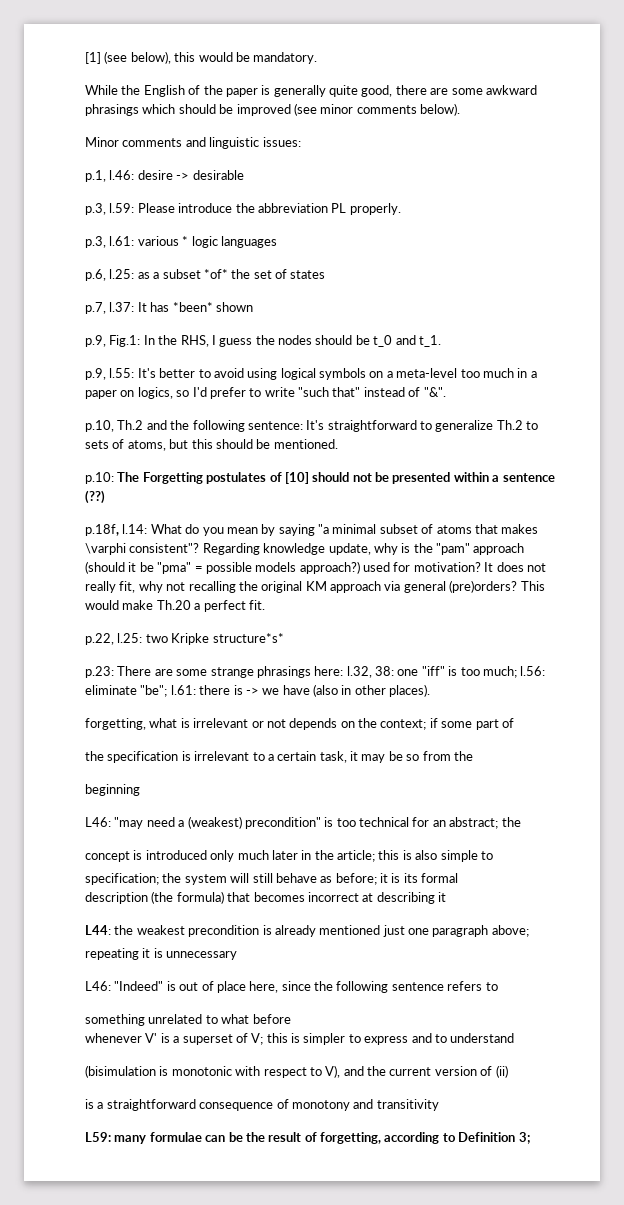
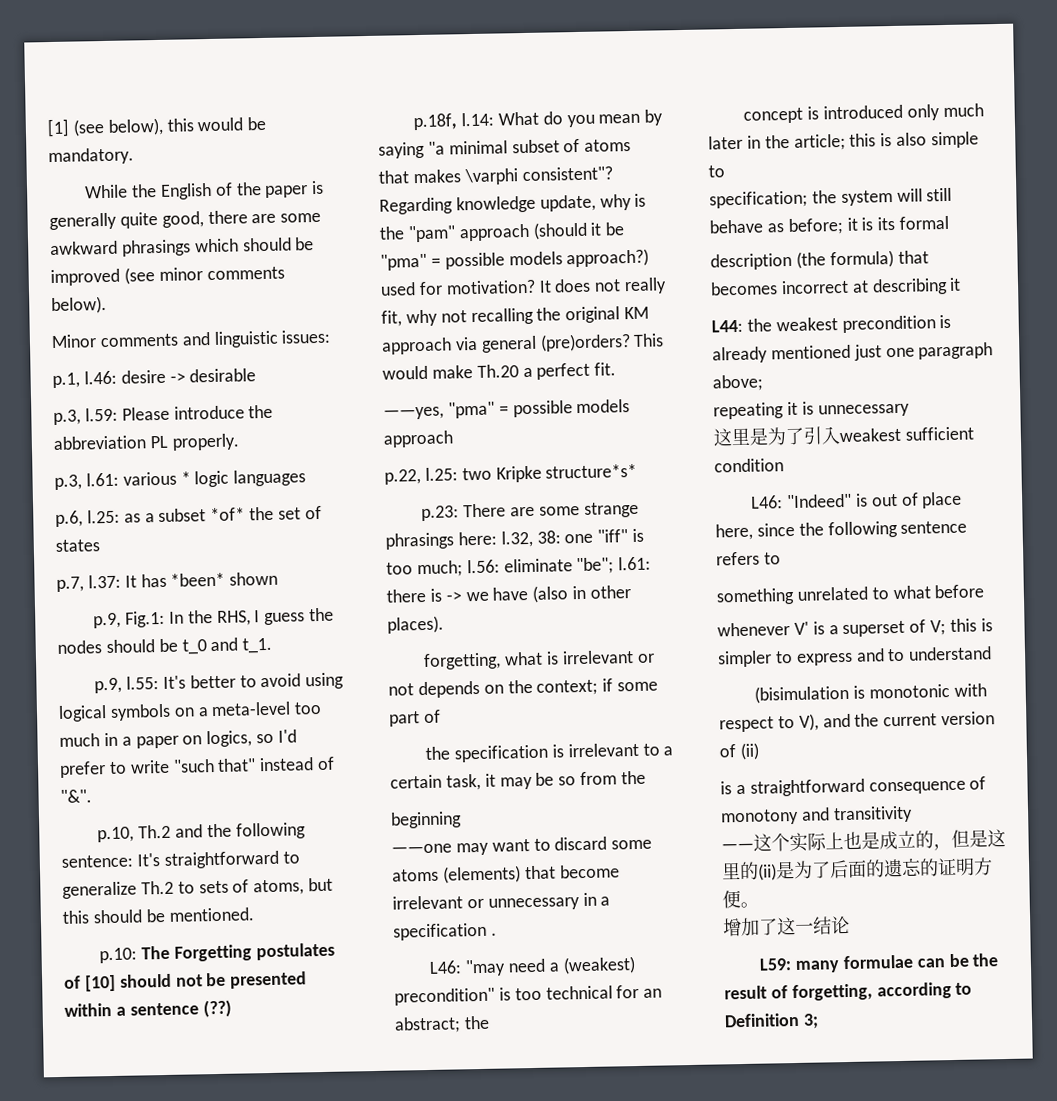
(265, 605) none -> [383,399,631,420] [383,430,454,448] // ——yes, "pma" = possible models approach
(140, 790) none -> [391,836,653,856] [392,864,620,884] [392,892,611,911] [393,922,497,941] // ——one may want to discard some atoms (elements) that become irrelevant or unnecessary in a specification .
(238, 955) none -> [713,426,974,447] [714,458,784,473] // 这里是为了引入weakest sufficient condition
(439, 1105) none -> [721,828,1006,853] [721,857,993,881] [722,890,759,909] [723,915,850,937] // ——这个实际上也是成立的，但是这里的(ii)是为了后面的遗忘的证明方便。 // 增加了这一结论

